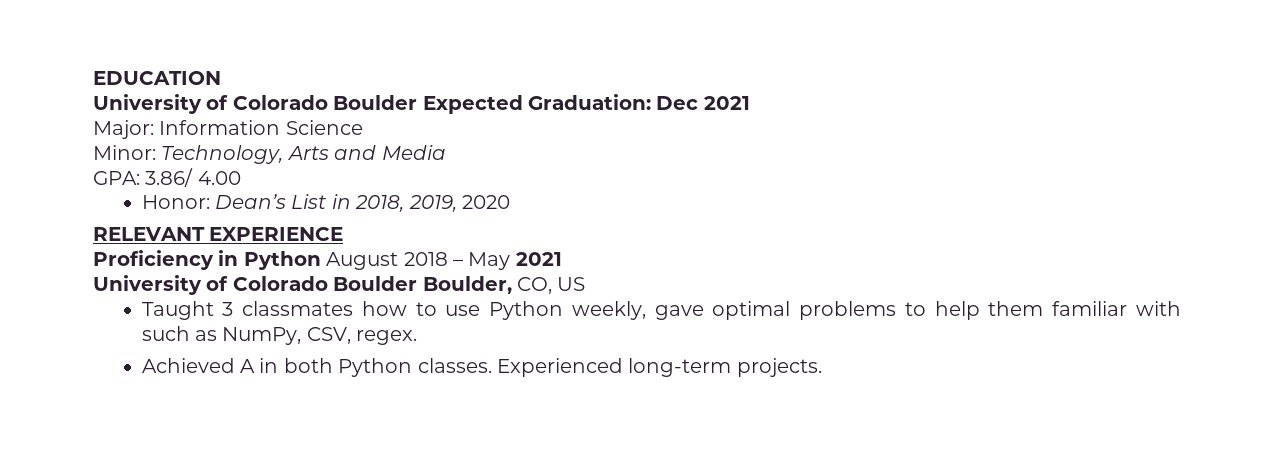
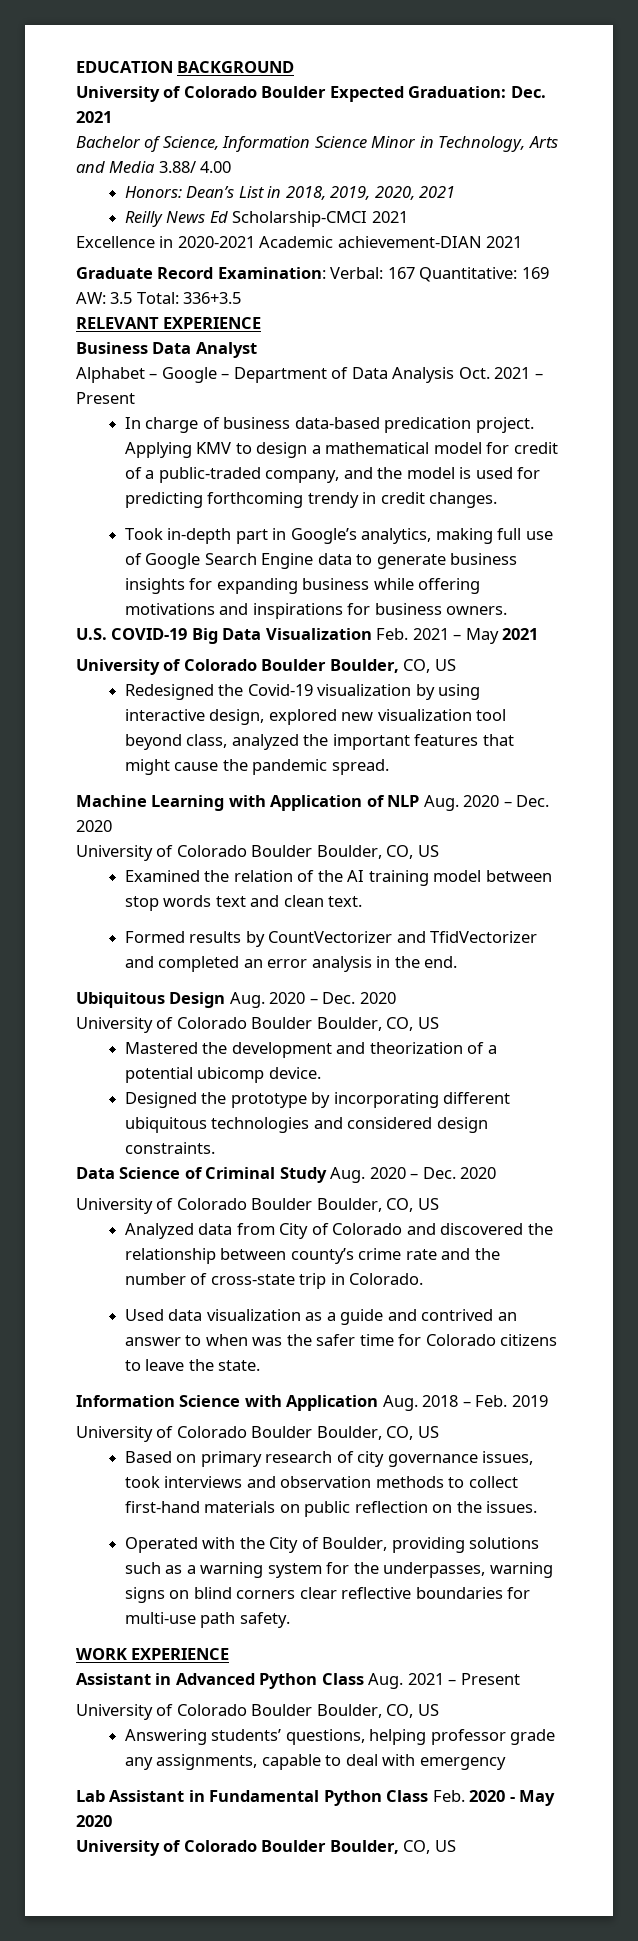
(221, 78) none -> [177,61,295,73] BACKGROUND
[656,96,750,110] [93,120,363,139] [93,145,156,160] Dec 2021 // Major: Information Science // Minor: -> [510,86,546,98] [76,111,112,123] [76,136,434,152] Dec. 2021 // Bachelor of Science, Information Science Minor in
[93,168,194,187] // GPA: 3.86/ -> [158,161,196,173] 3.88/
[141,195,210,209] Honor: -> [124,186,182,198] Honors:
[461,195,510,209] [93,227,344,241] [93,250,448,270] 2020 // RELEVANT EXPERIENCE // Proficiency in Python August 2018 -> [374,186,456,200] [124,211,408,227] [76,236,523,248] [76,267,549,282] [76,292,242,304] [76,317,262,329] [76,342,257,358] [76,367,543,383] [76,392,135,404] [124,417,534,433] [124,442,558,458] [124,467,540,483] [124,492,498,508] [124,528,553,544] [124,553,518,569] [124,578,481,594] [124,603,508,619] [76,628,449,644] 2020, 2021 // Reilly News Ed Scholarship-CMCI 2021 // Excellence in 2020-2021 Academic achievement-DIAN 2021 // Graduate Record Examination: Verbal: 167 Quantitative: 169 AW: 3.5 Total: 336+3.5 // RELEVANT EXPERIENCE // Business Data Analyst // Alphabet – Google – Department of Data Analysis Oct. 2021 – Present // In charge of business data-based predication project. Applying KMV to design a mathematical model for credit of a public-traded company, and the model is used for predicting forthcoming trendy in credit changes. // Took in-depth part in Google’s analytics, making full use of Google Search Engine data to generate business insights for expanding business while offering motivations and inspirations for business owners. // U.S. COVID-19 Big Data Visualization Feb. 2021
[141,301,1181,320] [141,326,418,345] [141,358,822,377] Taught 3 classmates how to use Python weekly, gave optimal problems to help them familiar with such as NumPy, CSV, regex. // Achieved A in both Python classes. Experienced long-term projects. -> [124,684,481,700] [124,709,507,725] [124,734,514,750] [124,759,389,775] [76,795,550,811] [76,820,112,832] [76,845,439,861] [124,870,552,886] [124,895,363,911] [124,931,538,947] [124,956,458,972] [76,992,396,1008] [76,1017,439,1033] [124,1042,497,1058] [124,1067,321,1083] [124,1092,511,1108] [124,1117,488,1133] [124,1142,215,1154] [76,1167,497,1183] [76,1198,439,1214] [124,1223,553,1239] [124,1248,500,1264] [124,1273,424,1289] [124,1309,517,1325] [124,1334,557,1346] [124,1359,261,1371] [76,1395,548,1411] [76,1426,439,1442] [124,1451,534,1467] [124,1476,518,1488] [124,1501,538,1517] [124,1537,540,1553] [124,1562,553,1578] [124,1587,531,1603] [124,1612,290,1628] [76,1648,230,1660] [76,1673,520,1689] [76,1704,439,1720] [124,1729,556,1745] [124,1754,506,1770] [76,1790,556,1806] [76,1815,112,1827] [76,1840,456,1856] Redesigned the Covid-19 visualization by using interactive design, explored new visualization tool beyond class, analyzed the important features that might cause the pandemic spread. // Machine Learning with Application of NLP Aug. 2020 – Dec. 2020 // University of Colorado Boulder Boulder, CO, US // Examined the relation of the AI training model between stop words text and clean text. // Formed results by CountVectorizer and TfidVectorizer and completed an error analysis in the end. // Ubiquitous Design Aug. 2020 – Dec. 2020 // University of Colorado Boulder Boulder, CO, US // Mastered the development and theorization of a potential ubicomp device. // Designed the prototype by incorporating different ubiquitous technologies and considered design constraints. // Data Science of Criminal Study Aug. 2020 – Dec. 2020 // University of Colorado Boulder Boulder, CO, US // Analyzed data from City of Colorado and discovered the relationship between county’s crime rate and the number of cross-state trip in Colorado. // Used data visualization as a guide and contrived an answer to when was the safer time for Colorado citizens to leave the state. // Information Science with Application Aug. 2018 – Feb. 2019 // University of Colorado Boulder Boulder, CO, US // Based on primary research of city governance issues, took interviews and observation methods to collect first-hand materials on public reflection on the issues. // Operated with the City of Boulder, providing solutions such as a warning system for the underpasses, warning signs on blind corners clear reflective boundaries for multi-use path safety. // WORK EXPERIENCE // Assistant in Advanced Python Class Aug. 2021 – Present // University of Colorado Boulder Boulder, CO, US // Answering students’ questions, helping professor grade any assignments, capable to deal with emergency // Lab Assistant in Fundamental Python Class Feb. 2020 - May 2020 // University of Colorado Boulder Boulder, CO, US

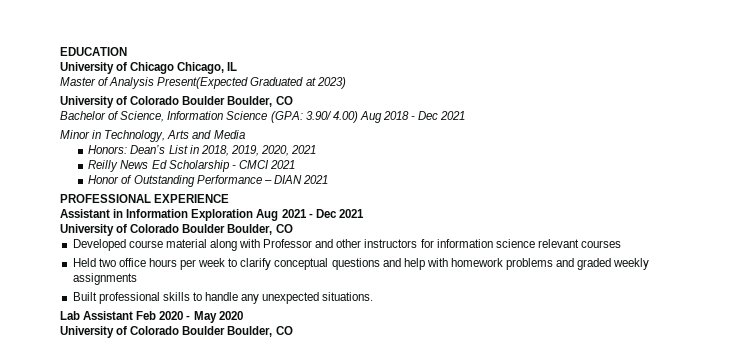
[177,61,295,73] [76,86,546,102] [76,111,112,123] BACKGROUND // University of Colorado Boulder Expected Graduation: Dec. 2021 -> [60,62,238,74] [60,77,346,89] [60,96,293,108] // University of Chicago Chicago, IL // Master of Analysis Present(Expected Graduated at 2023) // University of Colorado Boulder Boulder, CO
(367, 142) none -> [270,111,466,123] (GPA: 3.90/ 4.00) Aug 2018 - Dec 2021 //
[158,161,232,173] 3.88/ 4.00 -> (245, 134) none
[232,211,408,227] [76,236,523,248] [76,267,549,282] [76,292,242,304] [76,317,262,329] [76,342,257,358] [76,367,543,383] [76,392,135,404] [124,417,534,433] [124,442,558,458] [124,467,540,483] [124,492,498,508] [124,528,553,544] [124,553,518,569] [124,578,481,594] [124,603,508,619] [76,628,499,644] Scholarship-CMCI 2021 // Excellence in 2020-2021 Academic achievement-DIAN 2021 // Graduate Record Examination: Verbal: 167 Quantitative: 169 AW: 3.5 Total: 336+3.5 // RELEVANT EXPERIENCE // Business Data Analyst // Alphabet – Google – Department of Data Analysis Oct. 2021 – Present // In charge of business data-based predication project. Applying KMV to design a mathematical model for credit of a public-traded company, and the model is used for predicting forthcoming trendy in credit changes. // Took in-depth part in Google’s analytics, making full use of Google Search Engine data to generate business insights for expanding business while offering motivations and inspirations for business owners. // U.S. COVID-19 Big Data Visualization Feb. 2021 – May -> [168,160,295,172] [88,175,328,187] [60,194,230,203] [60,209,337,221] Scholarship - CMCI 2021 // Honor of Outstanding Performance – DIAN 2021 // PROFESSIONAL EXPERIENCE // Assistant in Information Exploration Aug 2021 - Dec
[403,659,456,673] [124,684,481,700] [124,709,507,725] [124,734,514,750] [124,759,389,775] [76,795,550,811] [76,820,112,832] [76,845,439,861] [124,870,552,886] [124,895,363,911] [124,931,538,947] [124,956,458,972] [76,992,396,1008] [76,1017,439,1033] [124,1042,497,1058] [124,1067,321,1083] [124,1092,511,1108] [124,1117,488,1133] [124,1142,215,1154] [76,1167,497,1183] [76,1198,439,1214] [124,1223,553,1239] [124,1248,500,1264] [124,1273,424,1289] [124,1309,517,1325] [124,1334,557,1346] [124,1359,261,1371] [76,1395,548,1411] [76,1426,439,1442] [124,1451,534,1467] [124,1476,518,1488] [124,1501,538,1517] [124,1537,540,1553] [124,1562,553,1578] [124,1587,531,1603] [124,1612,290,1628] [76,1648,230,1660] [76,1673,520,1689] [76,1704,439,1720] [124,1729,556,1745] [124,1754,506,1770] [76,1790,465,1806] CO, US // Redesigned the Covid-19 visualization by using interactive design, explored new visualization tool beyond class, analyzed the important features that might cause the pandemic spread. // Machine Learning with Application of NLP Aug. 2020 – Dec. 2020 // University of Colorado Boulder Boulder, CO, US // Examined the relation of the AI training model between stop words text and clean text. // Formed results by CountVectorizer and TfidVectorizer and completed an error analysis in the end. // Ubiquitous Design Aug. 2020 – Dec. 2020 // University of Colorado Boulder Boulder, CO, US // Mastered the development and theorization of a potential ubicomp device. // Designed the prototype by incorporating different ubiquitous technologies and considered design constraints. // Data Science of Criminal Study Aug. 2020 – Dec. 2020 // University of Colorado Boulder Boulder, CO, US // Analyzed data from City of Colorado and discovered the relationship between county’s crime rate and the number of cross-state trip in Colorado. // Used data visualization as a guide and contrived an answer to when was the safer time for Colorado citizens to leave the state. // Information Science with Application Aug. 2018 – Feb. 2019 // University of Colorado Boulder Boulder, CO, US // Based on primary research of city governance issues, took interviews and observation methods to collect first-hand materials on public reflection on the issues. // Operated with the City of Boulder, providing solutions such as a warning system for the underpasses, warning signs on blind corners clear reflective boundaries for multi-use path safety. // WORK EXPERIENCE // Assistant in Advanced Python Class Aug. 2021 – Present // University of Colorado Boulder Boulder, CO, US // Answering students’ questions, helping professor grade any assignments, capable to deal with emergency // Lab Assistant in Fundamental Python Class Feb. -> [275,224,293,233] [72,239,622,251] [72,258,650,270] [72,273,137,285] [72,292,374,304] [60,311,157,320] CO // Developed course material along with Professor and other instructors for information science relevant courses // Held two office hours per week to clarify conceptual questions and help with homework problems and graded weekly assignments // Built professional skills to handle any unexpected situations. // Lab Assistant Feb
[403,1840,456,1854] CO, US -> [275,326,293,335] CO

